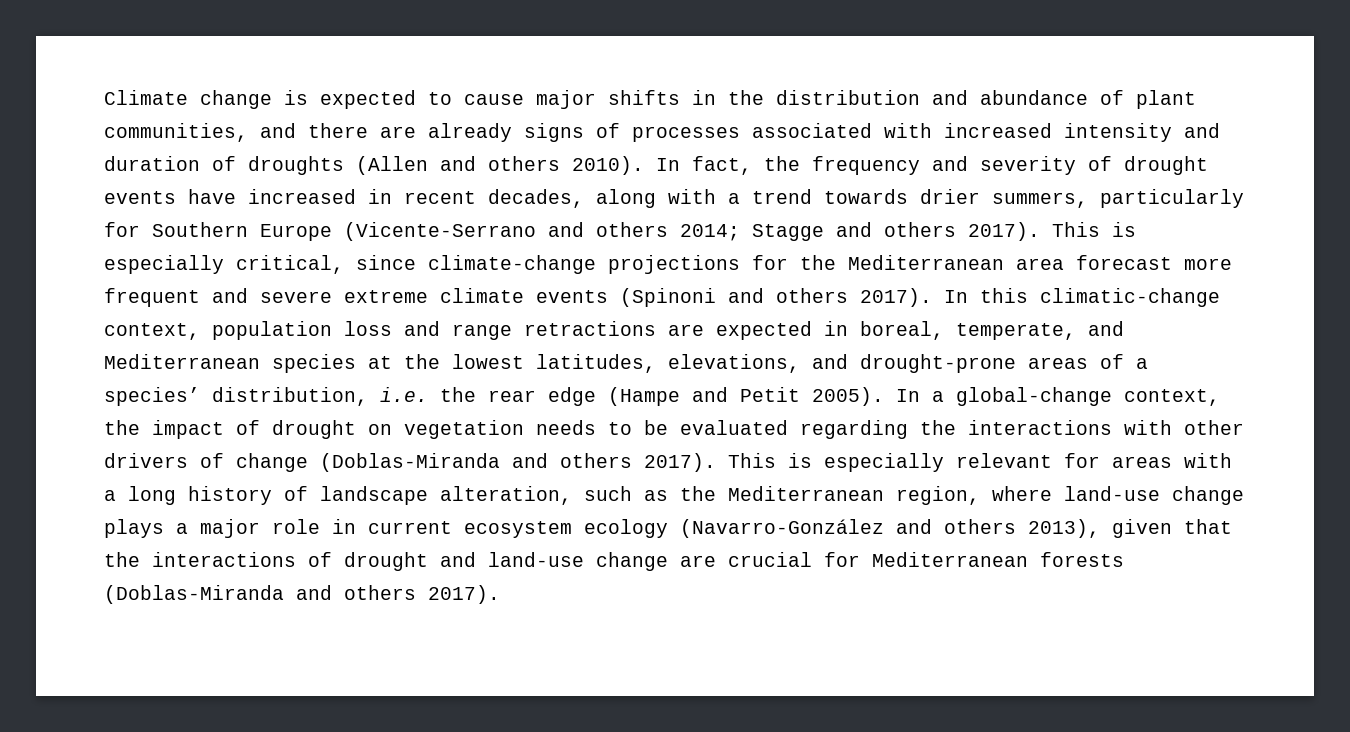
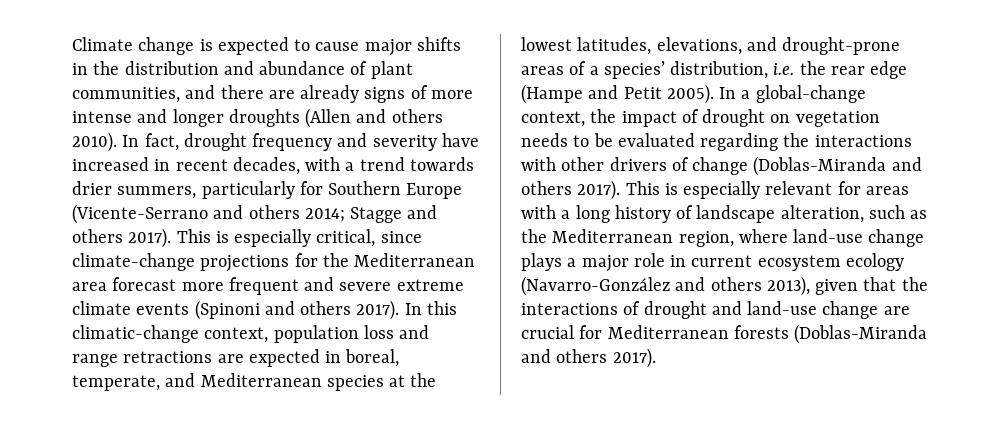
[632,123,1220,142] [104,156,236,171] processes associated with increased intensity and duration of -> [430,90,473,99] [72,109,224,127] more intense and longer
[764,156,800,171] the -> [183,133,247,151] drought
[1088,156,1208,175] [104,191,176,204] of drought events -> (437, 143) none
[596,189,656,208] along -> (300, 166) none

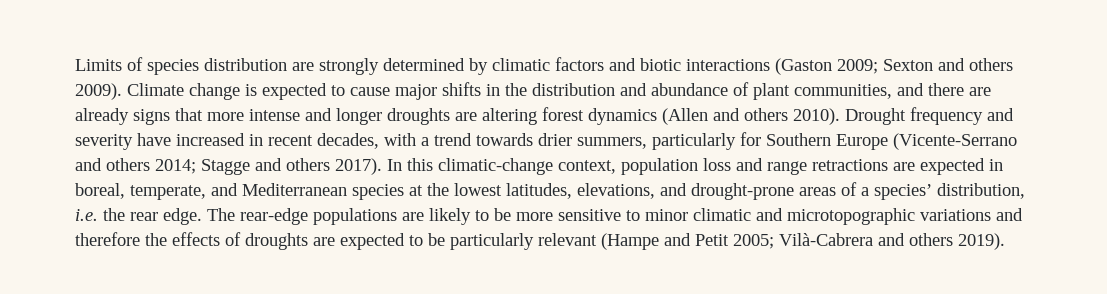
(72, 44) none -> [75,57,1013,75] [75,83,122,100] Limits of species distribution are strongly determined by climatic factors and biotic interactions (Gaston 2009; Sexton and others 2009).
[410,85,428,99] of -> [175,108,203,121] that
(300, 118) none -> [455,107,657,125] are altering forest dynamics
[122,133,247,151] In fact, drought -> [845,108,906,125] Drought
[176,229,422,247] [72,253,476,272] [72,277,464,295] [72,300,400,320] This is especially critical, since climate-change projections for the Mediterranean area forecast more frequent and severe extreme climate events (Spinoni and others 2017). -> (382, 166) none
[870,61,908,79] [521,84,866,104] [521,109,880,127] [521,133,912,151] [521,156,922,176] [521,180,909,200] [521,205,928,223] [521,229,925,247] [521,253,904,272] [521,276,928,296] [521,301,910,319] [521,324,928,344] [521,348,656,368] edge (Hampe and Petit 2005). In a global-change context, the impact of drought on vegetation needs to be evaluated regarding the interactions with other drivers of change (Doblas-Miranda and others 2017). This is especially relevant for areas with a long history of landscape alteration, such as the Mediterranean region, where land-use change plays a major role in current ecosystem ecology (Navarro-González and others 2013), given that the interactions of drought and land-use change are crucial for Mediterranean forests (Doblas-Miranda and others 2017). -> [163,208,1023,225] [75,232,1005,250] edge. The rear-edge populations are likely to be more sensitive to minor climatic and microtopographic variations and therefore the effects of droughts are expected to be particularly relevant (Hampe and Petit 2005; Vilà-Cabrera and others 2019).

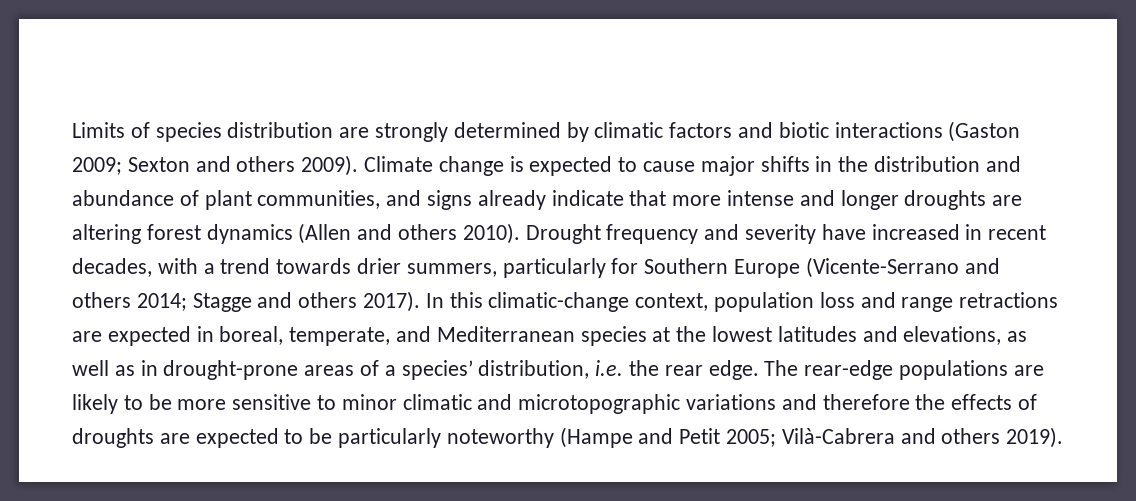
[928,83,991,96] [75,108,170,125] there are already signs -> [427,190,624,210] signs already indicate
[506,183,687,199] latitudes, elevations, and -> [777,326,1028,345] [72,360,158,376] latitudes and elevations, as well as in
[538,233,597,246] relevant -> [446,428,554,448] noteworthy

